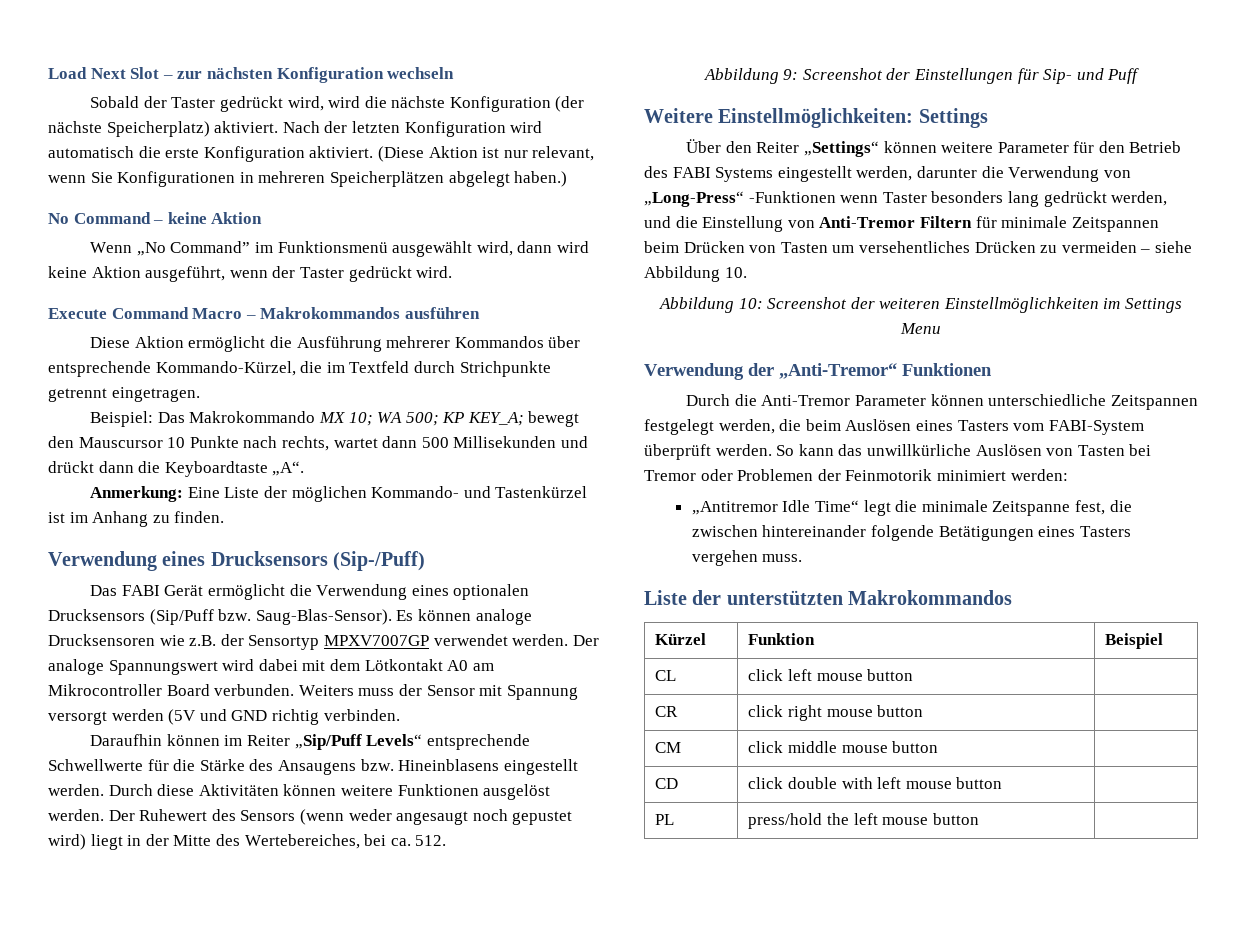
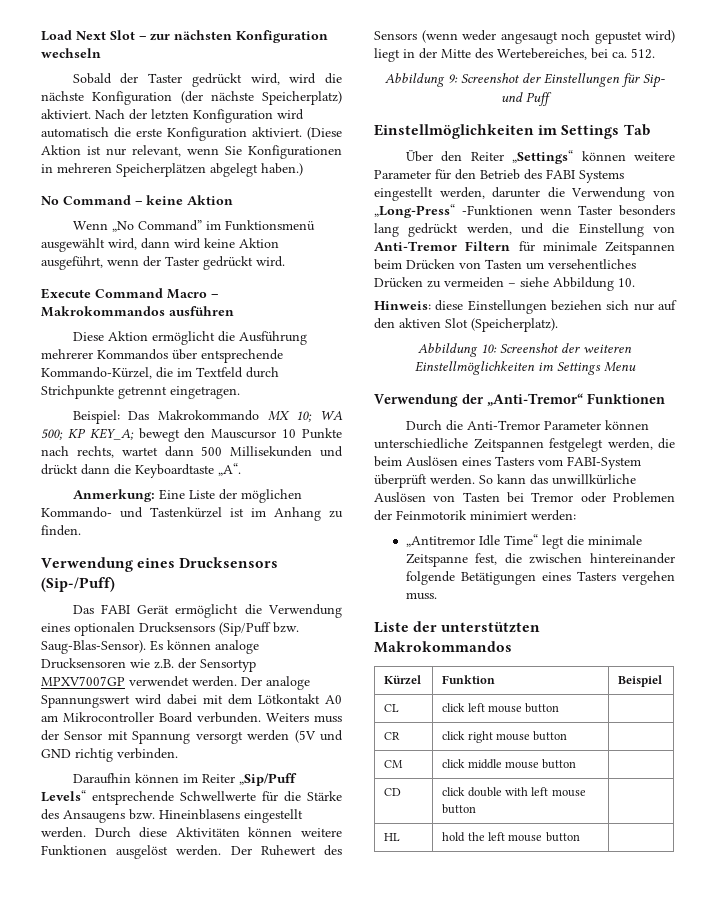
[644,108,988,128] Weitere Einstellmöglichkeiten: Settings -> [374,124,650,139] Einstellmöglichkeiten im Settings Tab
(747, 272) none -> [374,300,677,314] [374,318,558,332] // Hinweis: diese Einstellungen beziehen sich nur auf den aktiven Slot (Speicherplatz).
[655,814,675,825] [748,813,823,829] PL | press/hold -> [384,833,401,841] [442,832,466,842] HL | hold

